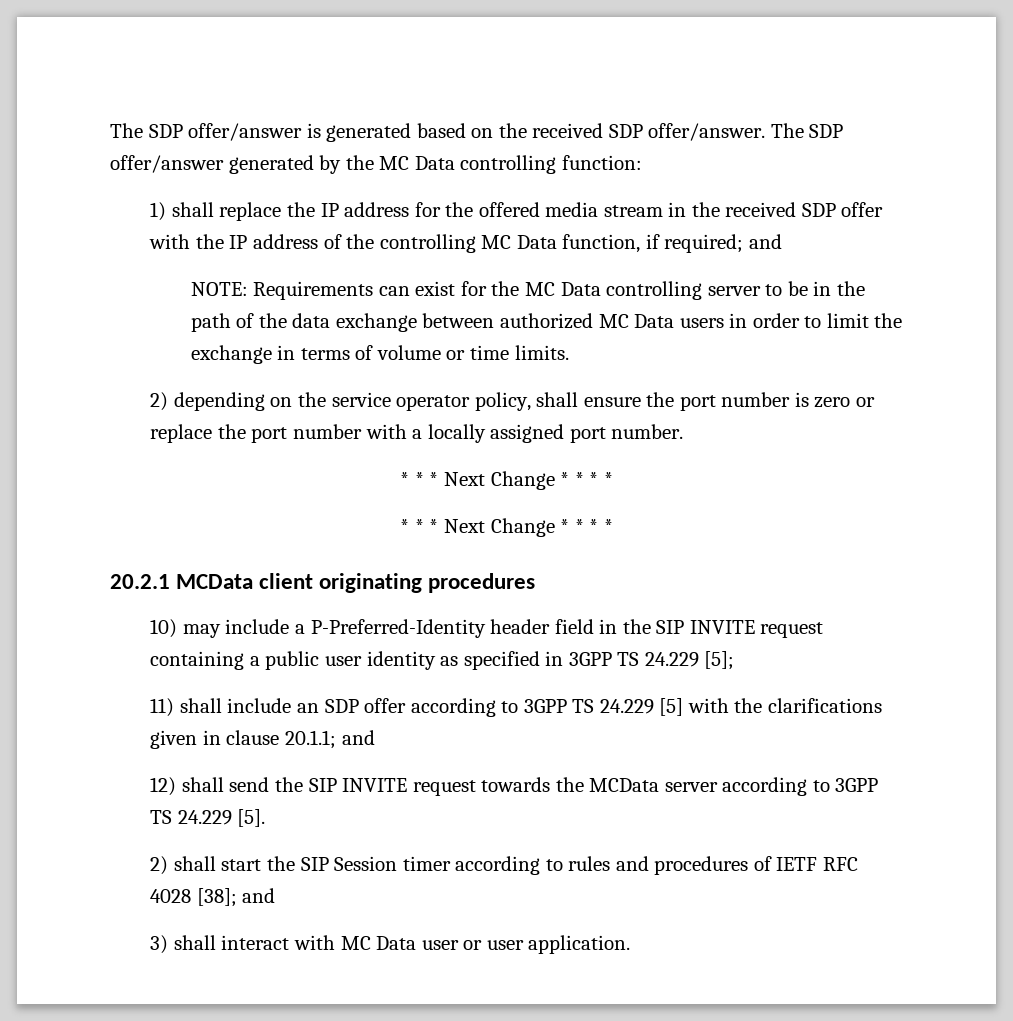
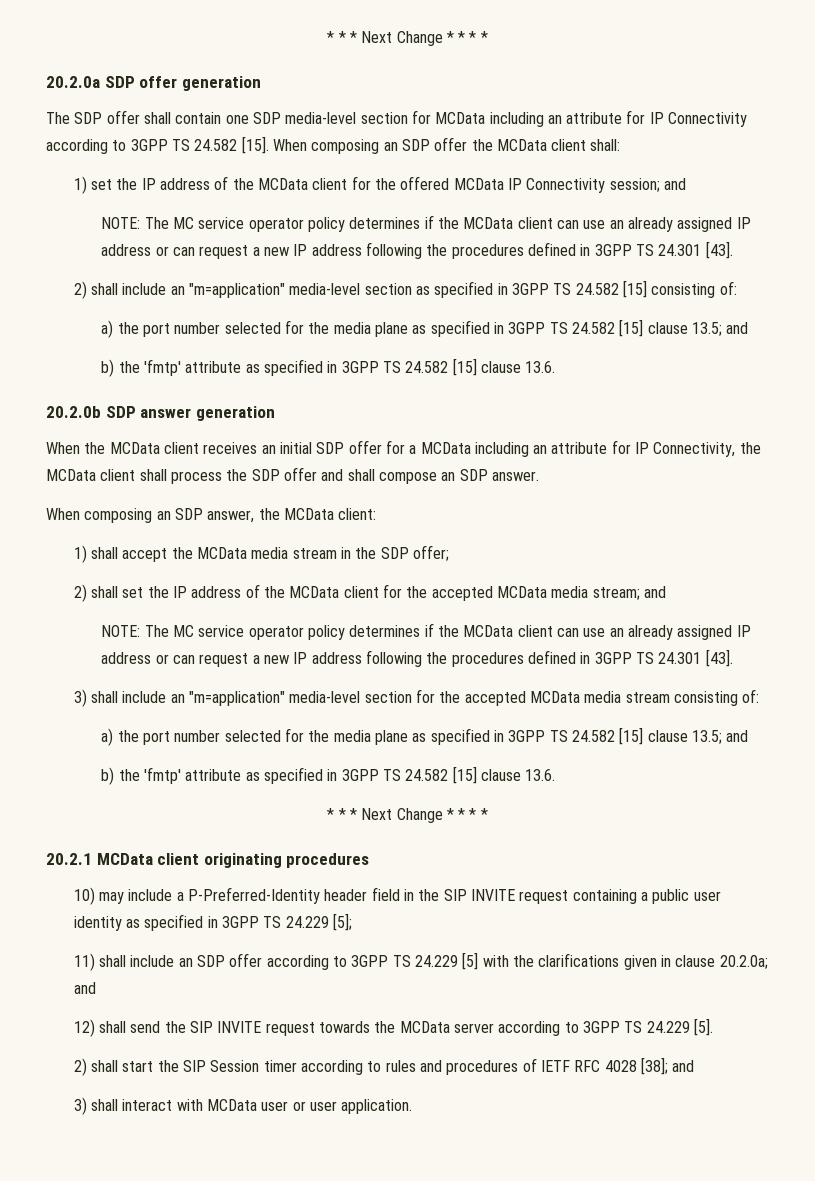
[110,123,844,142] [110,155,642,174] [150,202,884,221] [149,234,782,253] [190,281,865,300] [190,313,903,332] [190,345,569,364] [150,392,875,411] [150,424,684,443] [400,471,613,490] The SDP offer/answer is generated based on the received SDP offer/answer. The SDP offer/answer generated by the MC Data controlling function: // 1) shall replace the IP address for the offered media stream in the received SDP offer with the IP address of the controlling MC Data function, if required; and // NOTE: Requirements can exist for the MC Data controlling server to be in the path of the data exchange between authorized MC Data users in order to limit the exchange in terms of volume or time limits. // 2) depending on the service operator policy, shall ensure the port number is zero or replace the port number with a locally assigned port number. // * * * Next Change * * * * -> [327,31,488,46] [46,76,261,91] [46,110,748,127] [46,136,621,154] [73,176,686,194] [101,215,751,232] [101,241,733,259] [73,280,737,299] [101,319,749,338] [101,358,556,377] [46,406,275,421] [46,440,761,457] [46,467,539,484] [46,508,377,523] [73,545,449,563] [73,584,666,602] [101,623,751,640] [101,649,733,667] [73,689,760,707] [101,727,749,746] [101,766,556,785] * * * Next Change * * * * // 20.2.0a SDP offer generation // The SDP offer shall contain one SDP media-level section for MCData including an attribute for IP Connectivity according to 3GPP TS 24.582 [15]. When composing an SDP offer the MCData client shall: // 1) set the IP address of the MCData client for the offered MCData IP Connectivity session; and // NOTE: The MC service operator policy determines if the MCData client can use an already assigned IP address or can request a new IP address following the procedures defined in 3GPP TS 24.301 [43]. // 2) shall include an "m=application" media-level section as specified in 3GPP TS 24.582 [15] consisting of: // a) the port number selected for the media plane as specified in 3GPP TS 24.582 [15] clause 13.5; and // b) the 'fmtp' attribute as specified in 3GPP TS 24.582 [15] clause 13.6. // 20.2.0b SDP answer generation // When the MCData client receives an initial SDP offer for a MCData including an attribute for IP Connectivity, the MCData client shall process the SDP offer and shall compose an SDP answer. // When composing an SDP answer, the MCData client: // 1) shall accept the MCData media stream in the SDP offer; // 2) shall set the IP address of the MCData client for the accepted MCData media stream; and // NOTE: The MC service operator policy determines if the MCData client can use an already assigned IP address or can request a new IP address following the procedures defined in 3GPP TS 24.301 [43]. // 3) shall include an "m=application" media-level section for the accepted MCData media stream consisting of: // a) the port number selected for the media plane as specified in 3GPP TS 24.582 [15] clause 13.5; and // b) the 'fmtp' attribute as specified in 3GPP TS 24.582 [15] clause 13.6.
[284,730,336,749] 20.1.1; -> [719,955,768,969] 20.2.0a;
[340,936,417,950] MC Data -> [207,1099,258,1111] MCData

